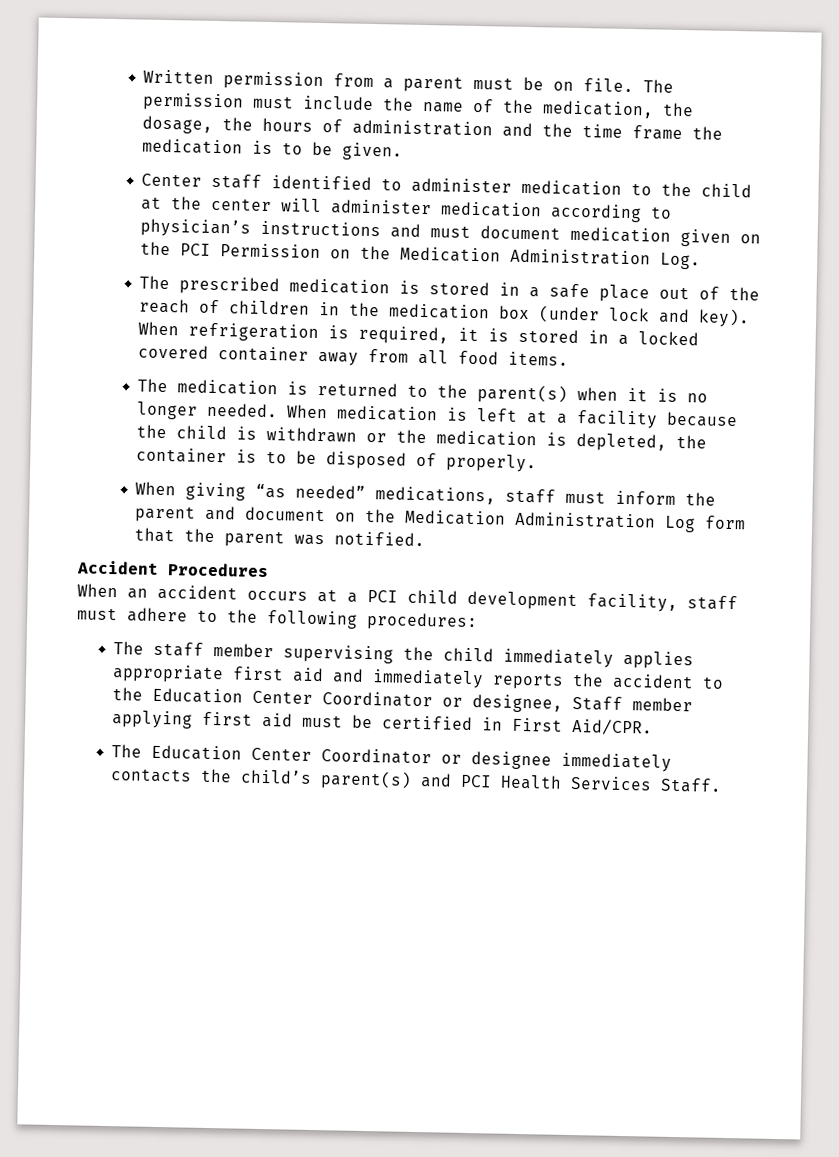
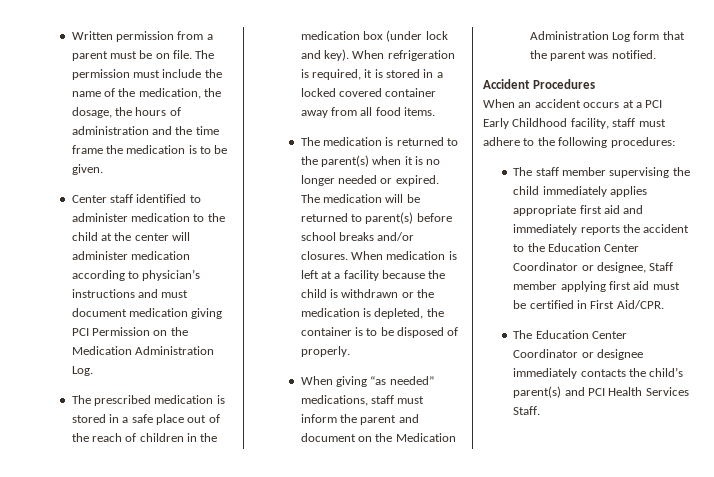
[679,228,761,247] [139,241,171,256] given on the -> [191,308,223,319] giving
[206,402,278,418] needed. -> [337,175,439,186] [300,194,420,203] [300,212,452,224] [300,232,415,241] [300,251,348,260] needed or expired. The medication will be returned to parent(s) before school breaks and/or closures.
[407,589,578,611] child development -> [483,118,568,129] Early Childhood

